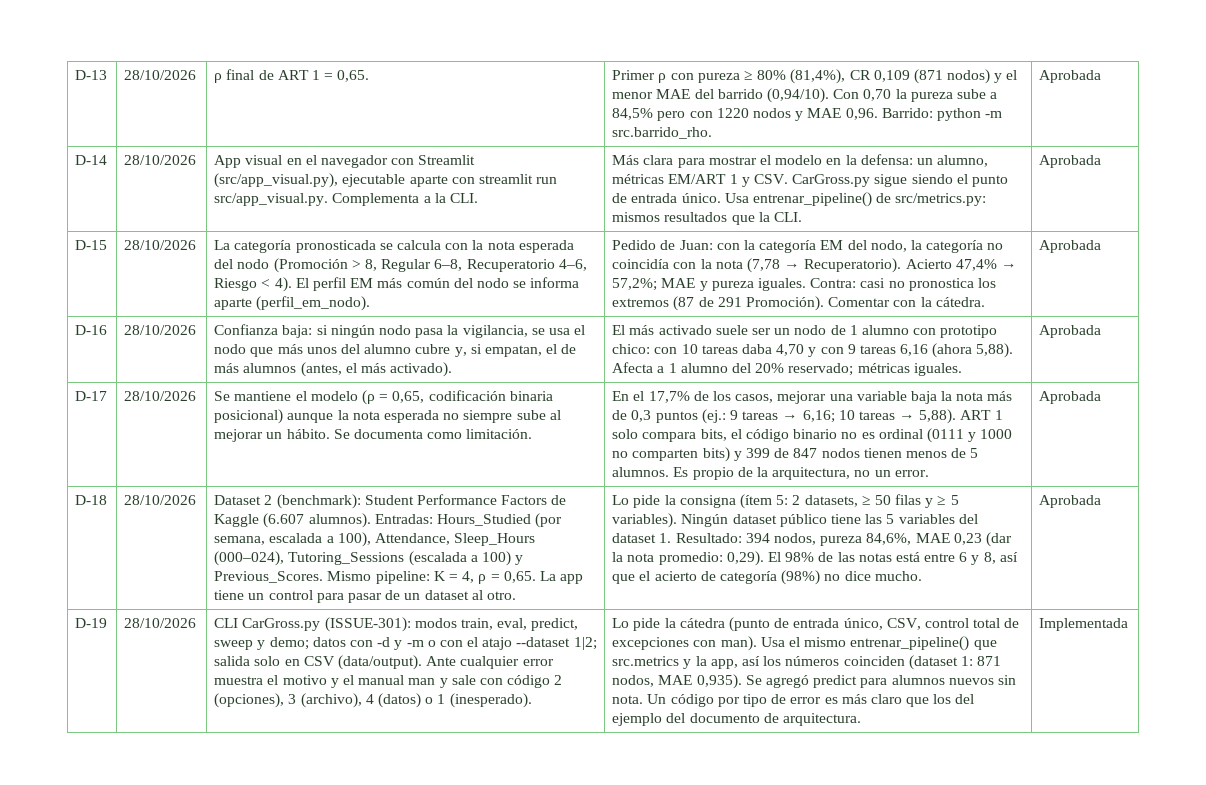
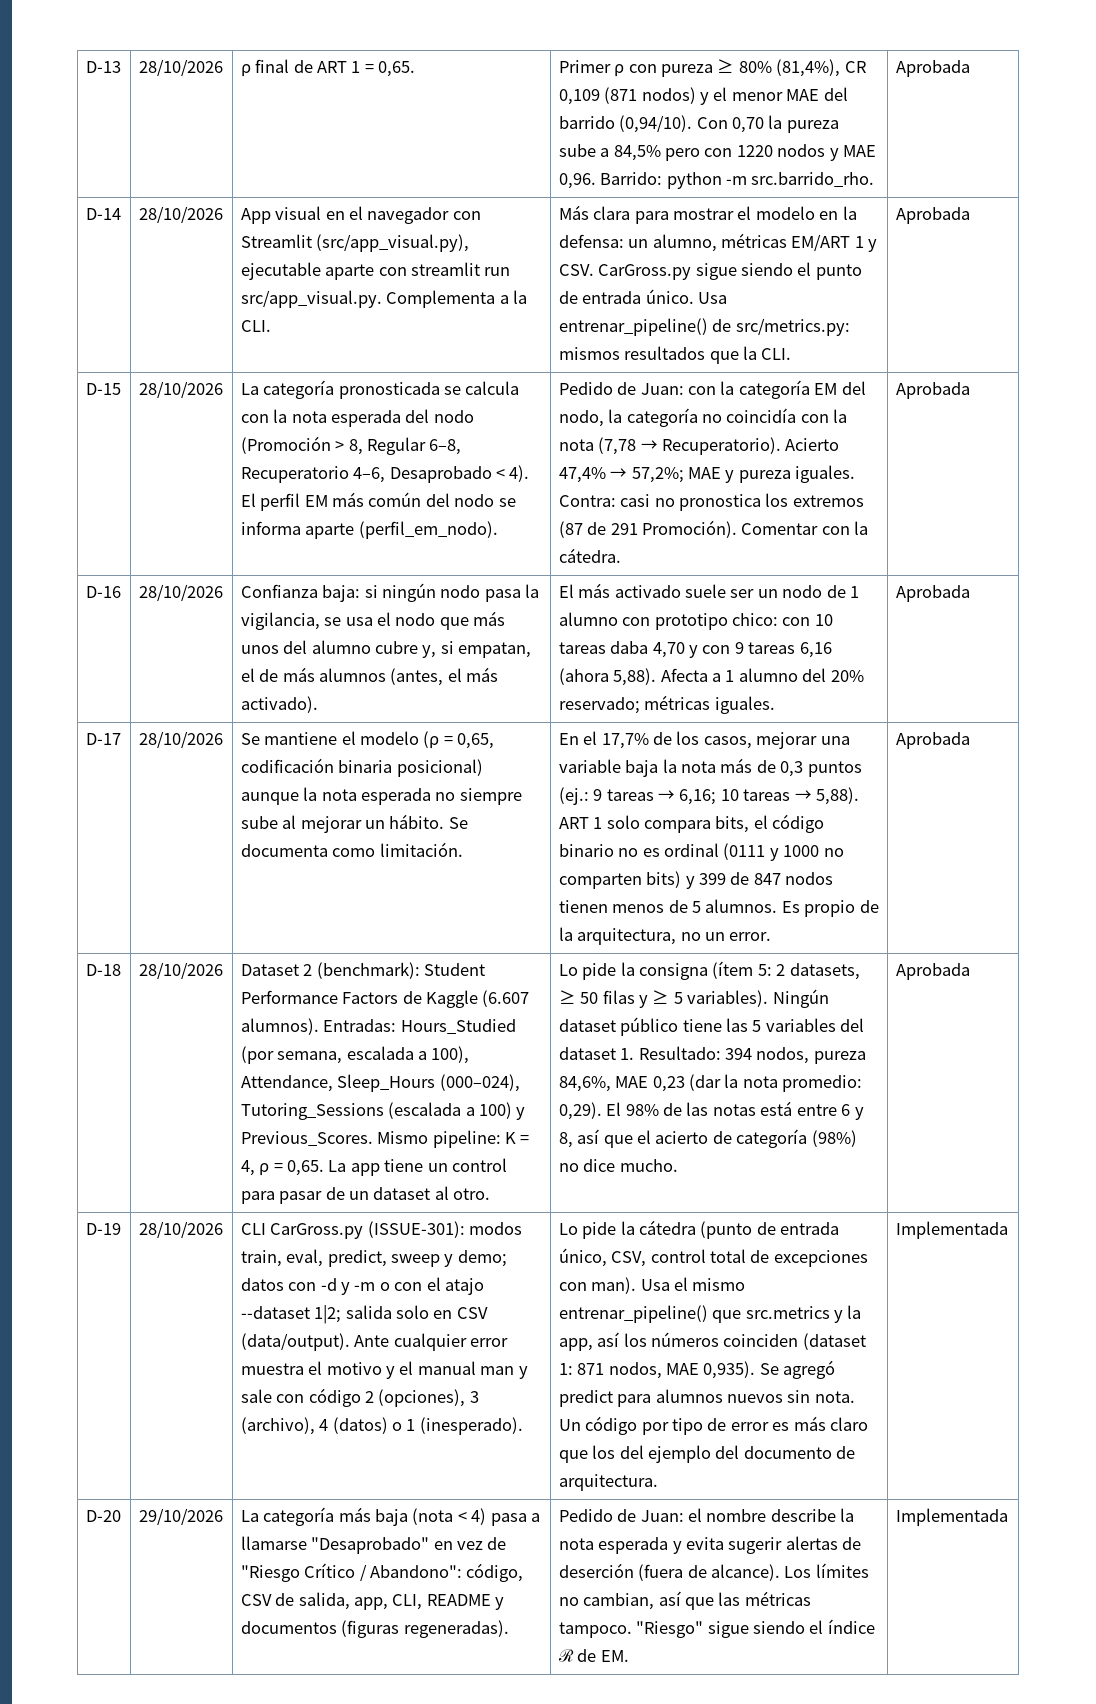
[214,278,258,291] Riesgo -> [389,466,492,483] Desaprobado
(1129, 624) none -> [85,1510,121,1522] [138,1508,223,1525] [240,1507,541,1526] [240,1536,507,1554] [240,1563,524,1582] [240,1592,505,1610] [240,1620,509,1638] [558,1508,855,1522] [558,1536,862,1554] [558,1563,869,1581] [558,1591,811,1610] [558,1619,875,1638] [557,1649,629,1662] [895,1508,1008,1526] // D-20 | 29/10/2026 | La categoría más baja (nota < 4) pasa a llamarse "Desaprobado" en vez de "Riesgo Crítico / Abandono": código, CSV de salida, app, CLI, README y documentos (figuras regeneradas). | Pedido de Juan: el nombre describe la nota esperada y evita sugerir alertas de deserción (fuera de alcance). Los límites no cambian, así que las métricas tampoco. "Riesgo" sigue siendo el índice ℛ de EM. | Implementada

